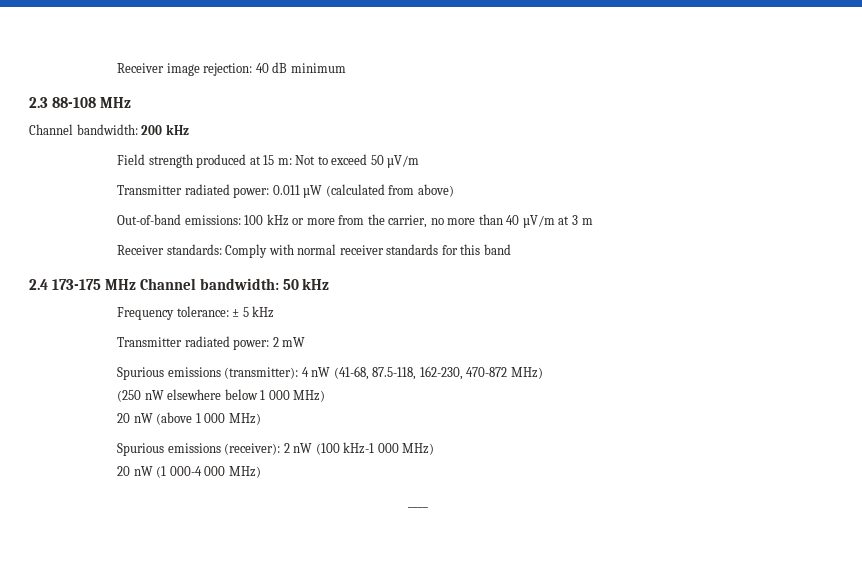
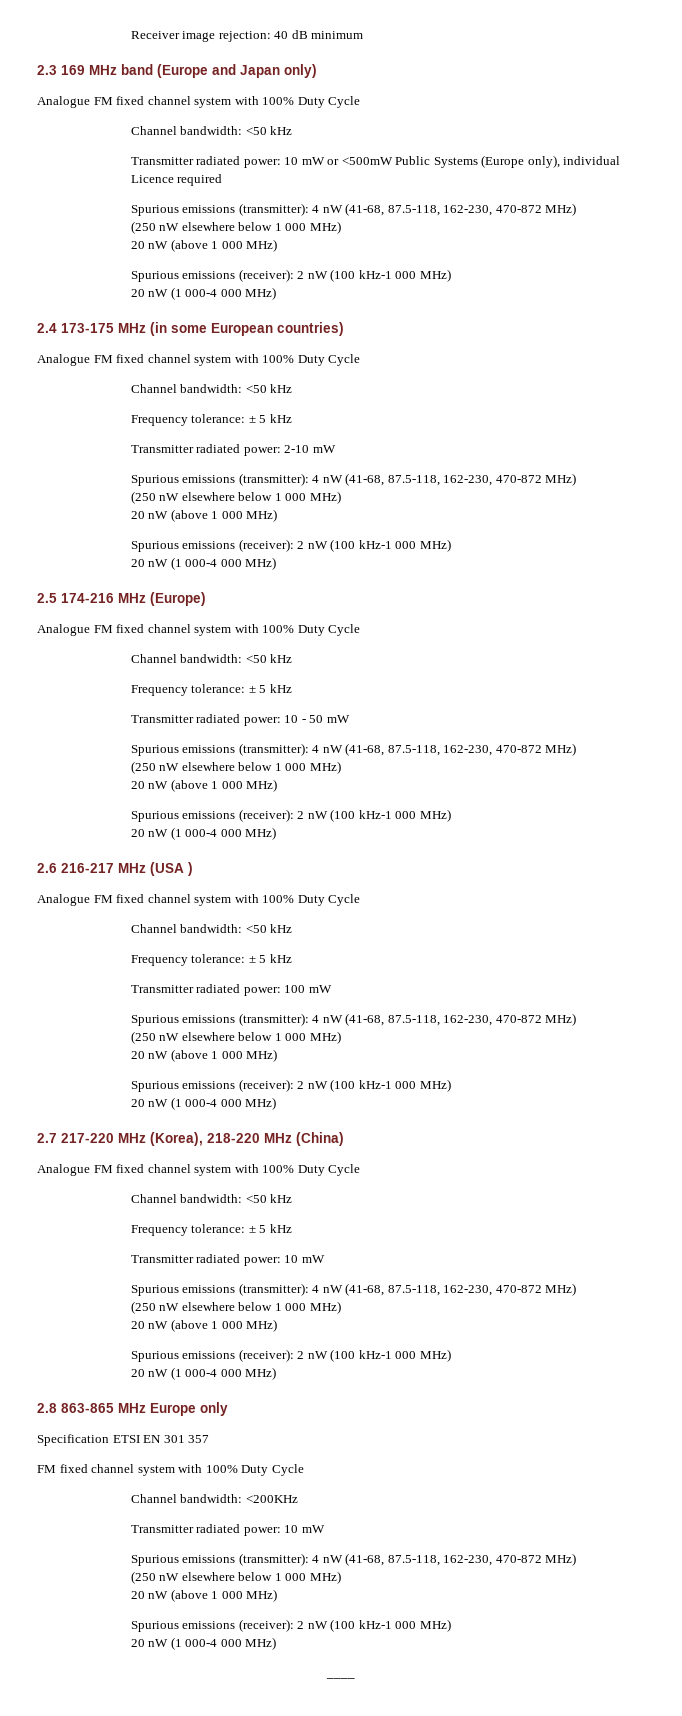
[51,97,131,108] [29,124,189,135] [117,154,420,168] [117,184,454,198] [117,214,593,228] [117,244,511,258] [29,278,330,290] [117,306,275,320] [117,336,279,350] 88-108 MHz // Channel bandwidth: 200 kHz // Field strength produced at 15 m: Not to exceed 50 µV/m // Transmitter radiated power: 0.011 µW (calculated from above) // Out-of-band emissions: 100 kHz or more from the carrier, no more than 40 µV/m at 3 m // Receiver standards: Comply with normal receiver standards for this band // 2.4 173-175 MHz Channel bandwidth: 50 kHz // Frequency tolerance: ± 5 kHz // Transmitter radiated power: 2 -> [61,64,317,78] [37,96,361,108] [130,126,293,135] [130,155,621,168] [130,174,223,186] [130,203,577,216] [130,221,341,234] [130,239,278,252] [130,269,451,282] [130,287,277,300] [37,322,344,336] [37,354,361,366] [130,384,293,393] [130,414,292,426] [130,444,336,456] [130,473,577,486] [130,491,341,504] [130,509,278,522] [130,539,451,552] [130,557,277,570] [37,592,206,606] [37,624,361,636] [130,654,293,663] [130,684,292,696] [130,714,350,726] [130,743,577,756] [130,761,341,774] [130,779,278,792] [130,809,451,822] [130,827,277,840] [37,862,193,876] [37,894,361,906] [130,924,293,933] [130,954,292,966] [130,984,332,996] [130,1013,577,1026] [130,1031,341,1044] [130,1049,278,1062] [130,1079,451,1092] [130,1097,277,1110] [37,1132,344,1146] [37,1164,361,1176] [130,1194,293,1203] [130,1224,292,1236] [130,1254,325,1266] [130,1283,577,1296] [130,1301,341,1314] [130,1319,278,1332] [130,1349,451,1362] [130,1367,277,1380] [37,1402,228,1416] [37,1434,210,1446] [37,1464,304,1476] [130,1494,298,1503] [130,1524,299,1536] 169 MHz band (Europe and Japan only) // Analogue FM fixed channel system with 100% Duty Cycle // Channel bandwidth: <50 kHz // Transmitter radiated power: 10 mW or <500mW Public Systems (Europe only), individual Licence required // Spurious emissions (transmitter): 4 nW (41-68, 87.5-118, 162-230, 470-872 MHz) // (250 nW elsewhere below 1 000 MHz) // 20 nW (above 1 000 MHz) // Spurious emissions (receiver): 2 nW (100 kHz-1 000 MHz) // 20 nW (1 000-4 000 MHz) // 2.4 173-175 MHz (in some European countries) // Analogue FM fixed channel system with 100% Duty Cycle // Channel bandwidth: <50 kHz // Frequency tolerance: ± 5 kHz // Transmitter radiated power: 2-10 mW // Spurious emissions (transmitter): 4 nW (41-68, 87.5-118, 162-230, 470-872 MHz) // (250 nW elsewhere below 1 000 MHz) // 20 nW (above 1 000 MHz) // Spurious emissions (receiver): 2 nW (100 kHz-1 000 MHz) // 20 nW (1 000-4 000 MHz) // 2.5 174-216 MHz (Europe) // Analogue FM fixed channel system with 100% Duty Cycle // Channel bandwidth: <50 kHz // Frequency tolerance: ± 5 kHz // Transmitter radiated power: 10 - 50 mW // Spurious emissions (transmitter): 4 nW (41-68, 87.5-118, 162-230, 470-872 MHz) // (250 nW elsewhere below 1 000 MHz) // 20 nW (above 1 000 MHz) // Spurious emissions (receiver): 2 nW (100 kHz-1 000 MHz) // 20 nW (1 000-4 000 MHz) // 2.6 216-217 MHz (USA ) // Analogue FM fixed channel system with 100% Duty Cycle // Channel bandwidth: <50 kHz // Frequency tolerance: ± 5 kHz // Transmitter radiated power: 100 mW // Spurious emissions (transmitter): 4 nW (41-68, 87.5-118, 162-230, 470-872 MHz) // (250 nW elsewhere below 1 000 MHz) // 20 nW (above 1 000 MHz) // Spurious emissions (receiver): 2 nW (100 kHz-1 000 MHz) // 20 nW (1 000-4 000 MHz) // 2.7 217-220 MHz (Korea), 218-220 MHz (China) // Analogue FM fixed channel system with 100% Duty Cycle // Channel bandwidth: <50 kHz // Frequency tolerance: ± 5 kHz // Transmitter radiated power: 10 mW // Spurious emissions (transmitter): 4 nW (41-68, 87.5-118, 162-230, 470-872 MHz) // (250 nW elsewhere below 1 000 MHz) // 20 nW (above 1 000 MHz) // Spurious emissions (receiver): 2 nW (100 kHz-1 000 MHz) // 20 nW (1 000-4 000 MHz) // 2.8 863-865 MHz Europe only // Specification ETSI EN 301 357 // FM fixed channel system with 100% Duty Cycle // Channel bandwidth: <200KHz // Transmitter radiated power: 10

